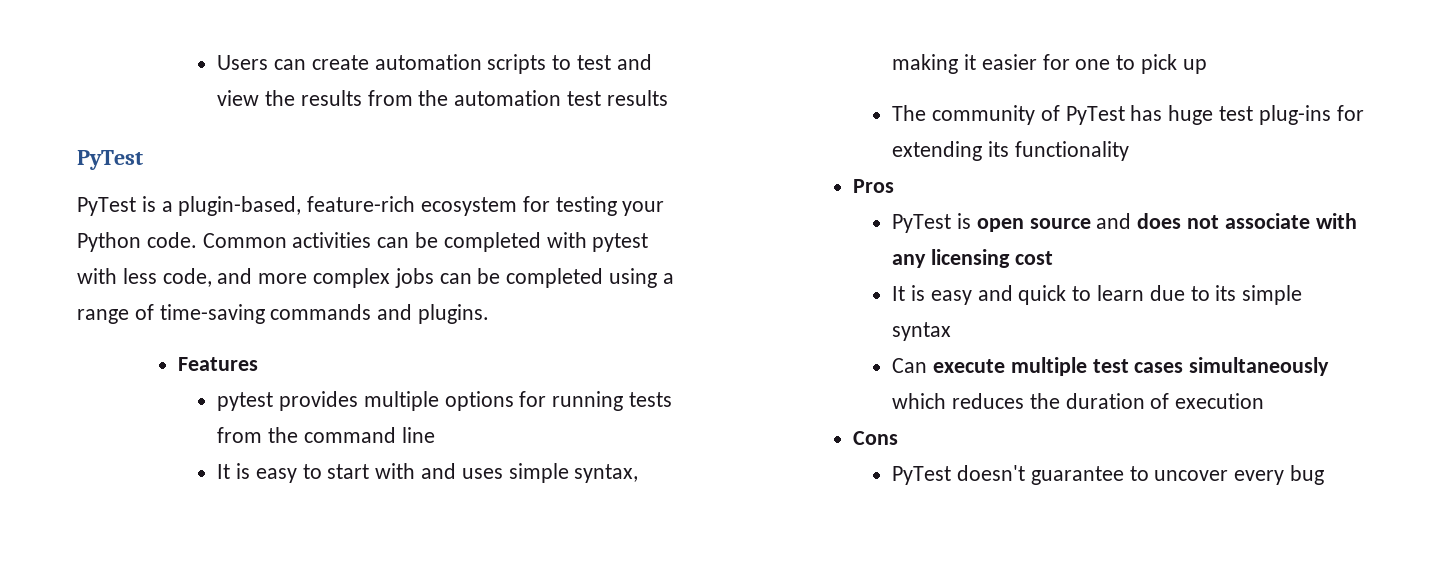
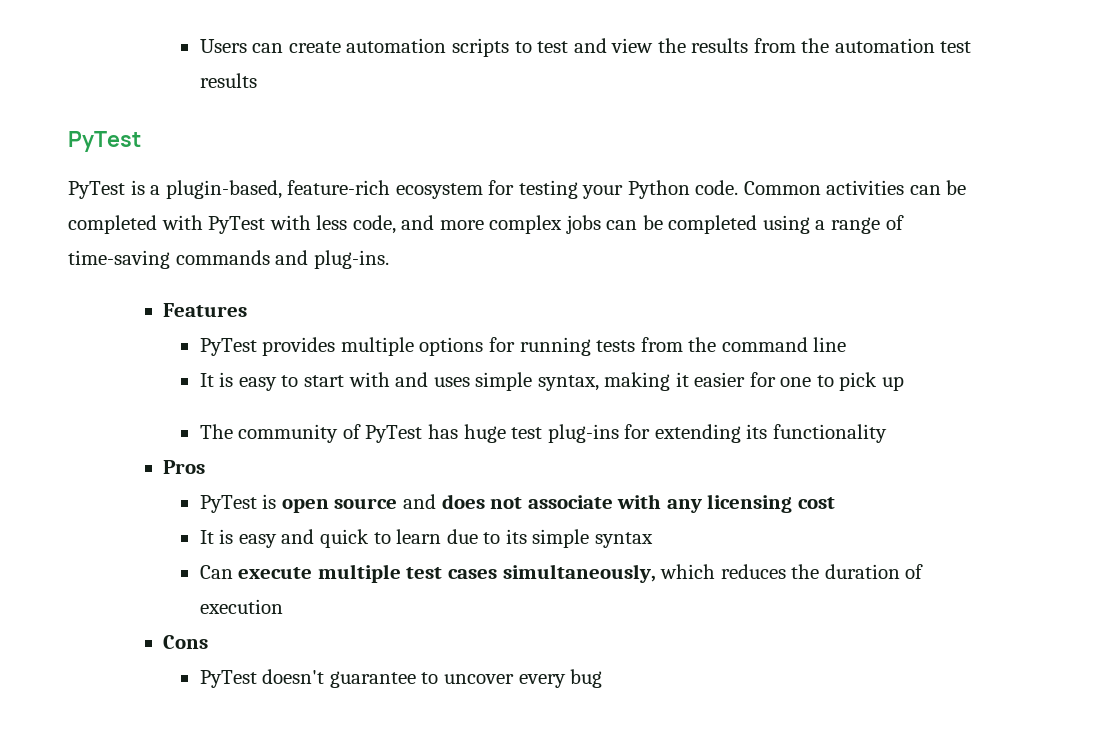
[592,233,649,252] pytest -> [208,216,266,234] PyTest
[418,304,490,324] plugins. -> [313,250,389,269] plug-ins.
[217,392,274,411] pytest -> [199,338,257,356] PyTest
[1189,357,1330,376] simultaneously -> [502,564,656,583] simultaneously,

